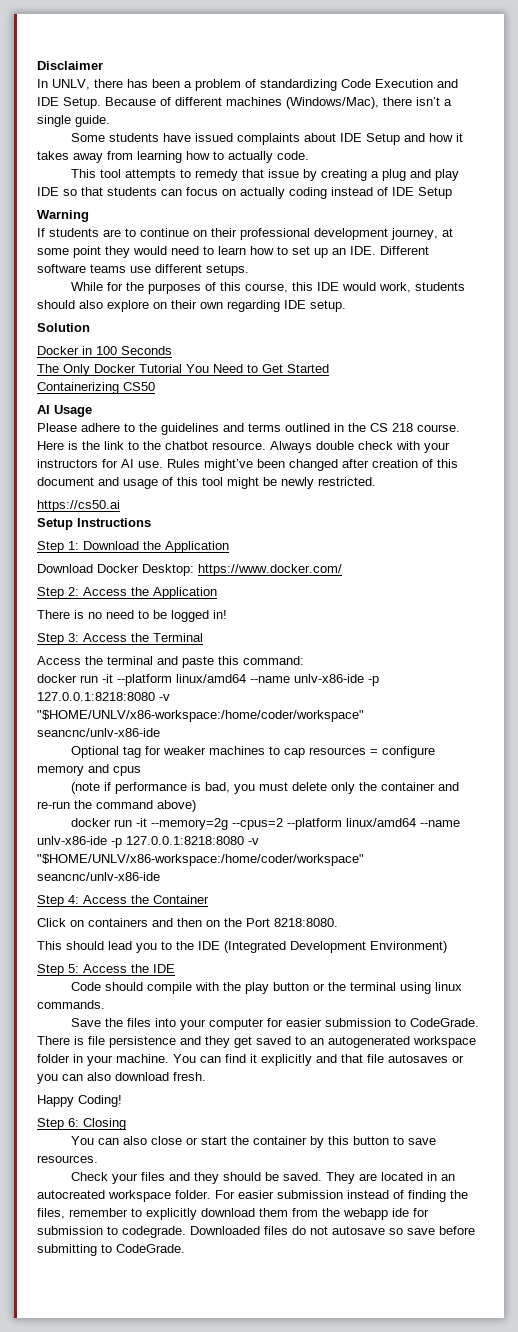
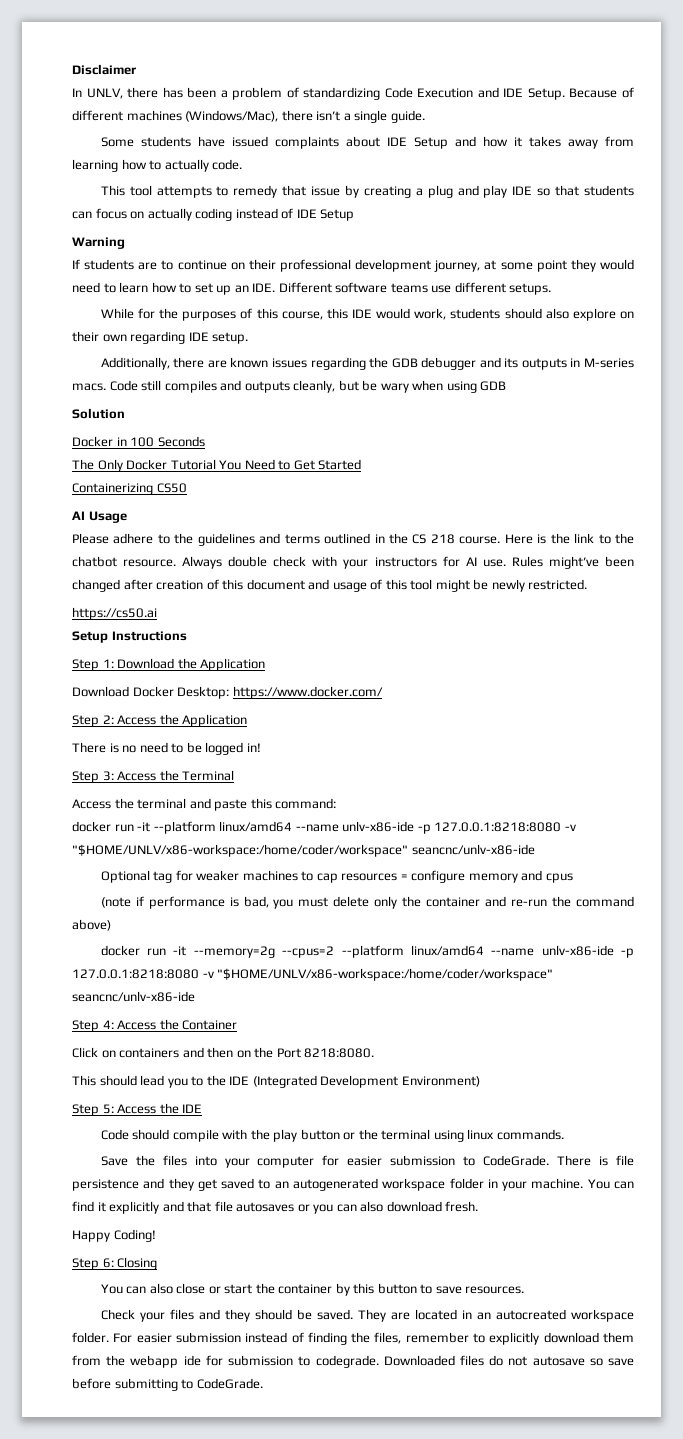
(346, 306) none -> [100,357,634,370] [72,380,507,393] // Additionally, there are known issues regarding the GDB debugger and its outputs in M-series macs. Code still compiles and outputs cleanly, but be wary when using GDB

